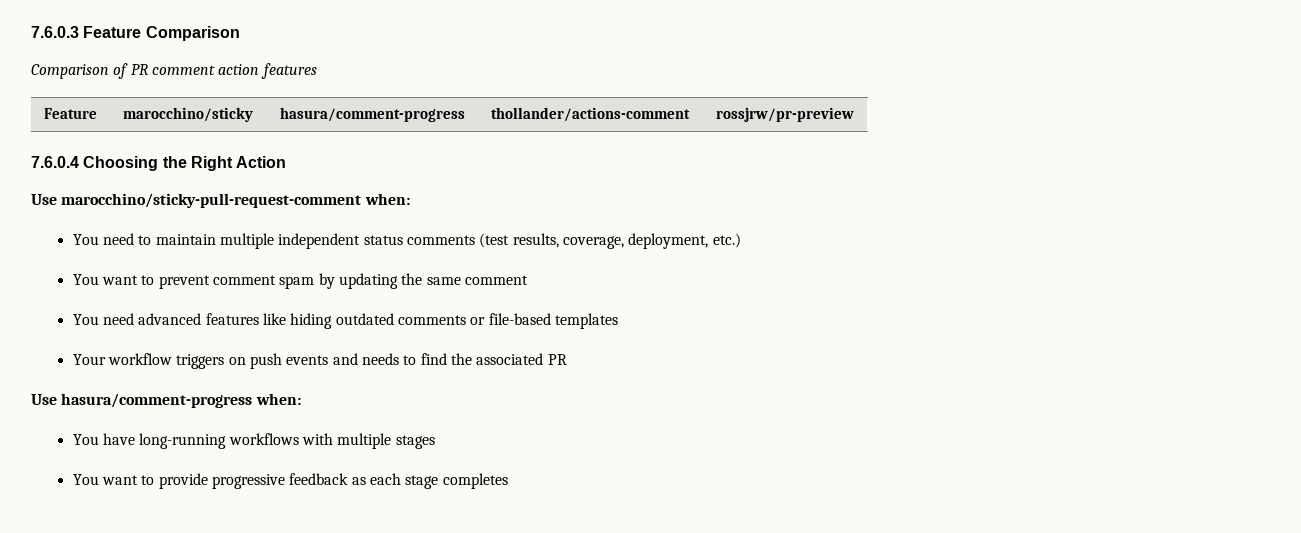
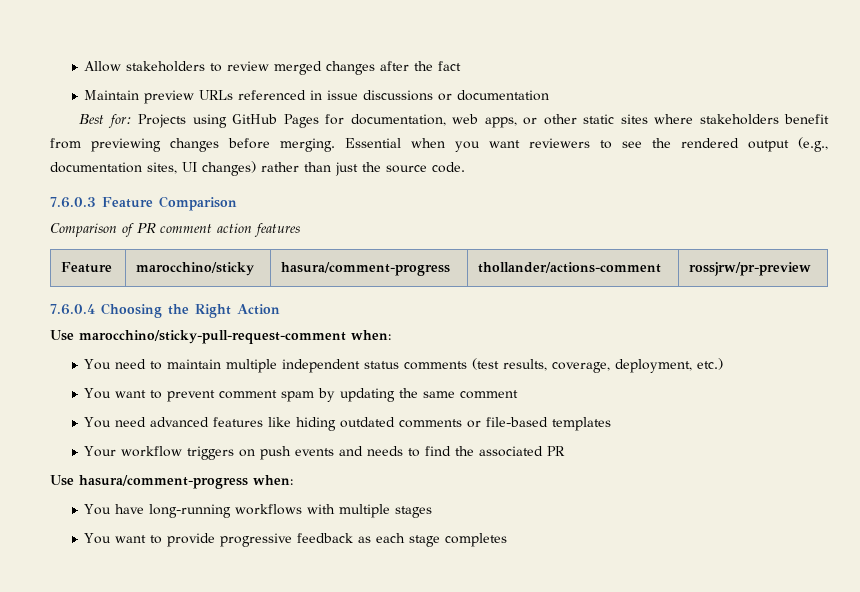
(31, 32) none -> [84,61,462,75] [84,90,550,104] [79,114,830,128] [50,137,828,152] [50,161,465,176] Allow stakeholders to review merged changes after the fact // Maintain preview URLs referenced in issue discussions or documentation // Best for: Projects using GitHub Pages for documentation, web apps, or other static sites where stakeholders benefit from previewing changes before merging. Essential when you want reviewers to see the rendered output (e.g., documentation sites, UI changes) rather than just the source code. //

